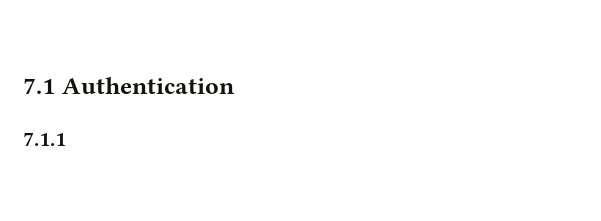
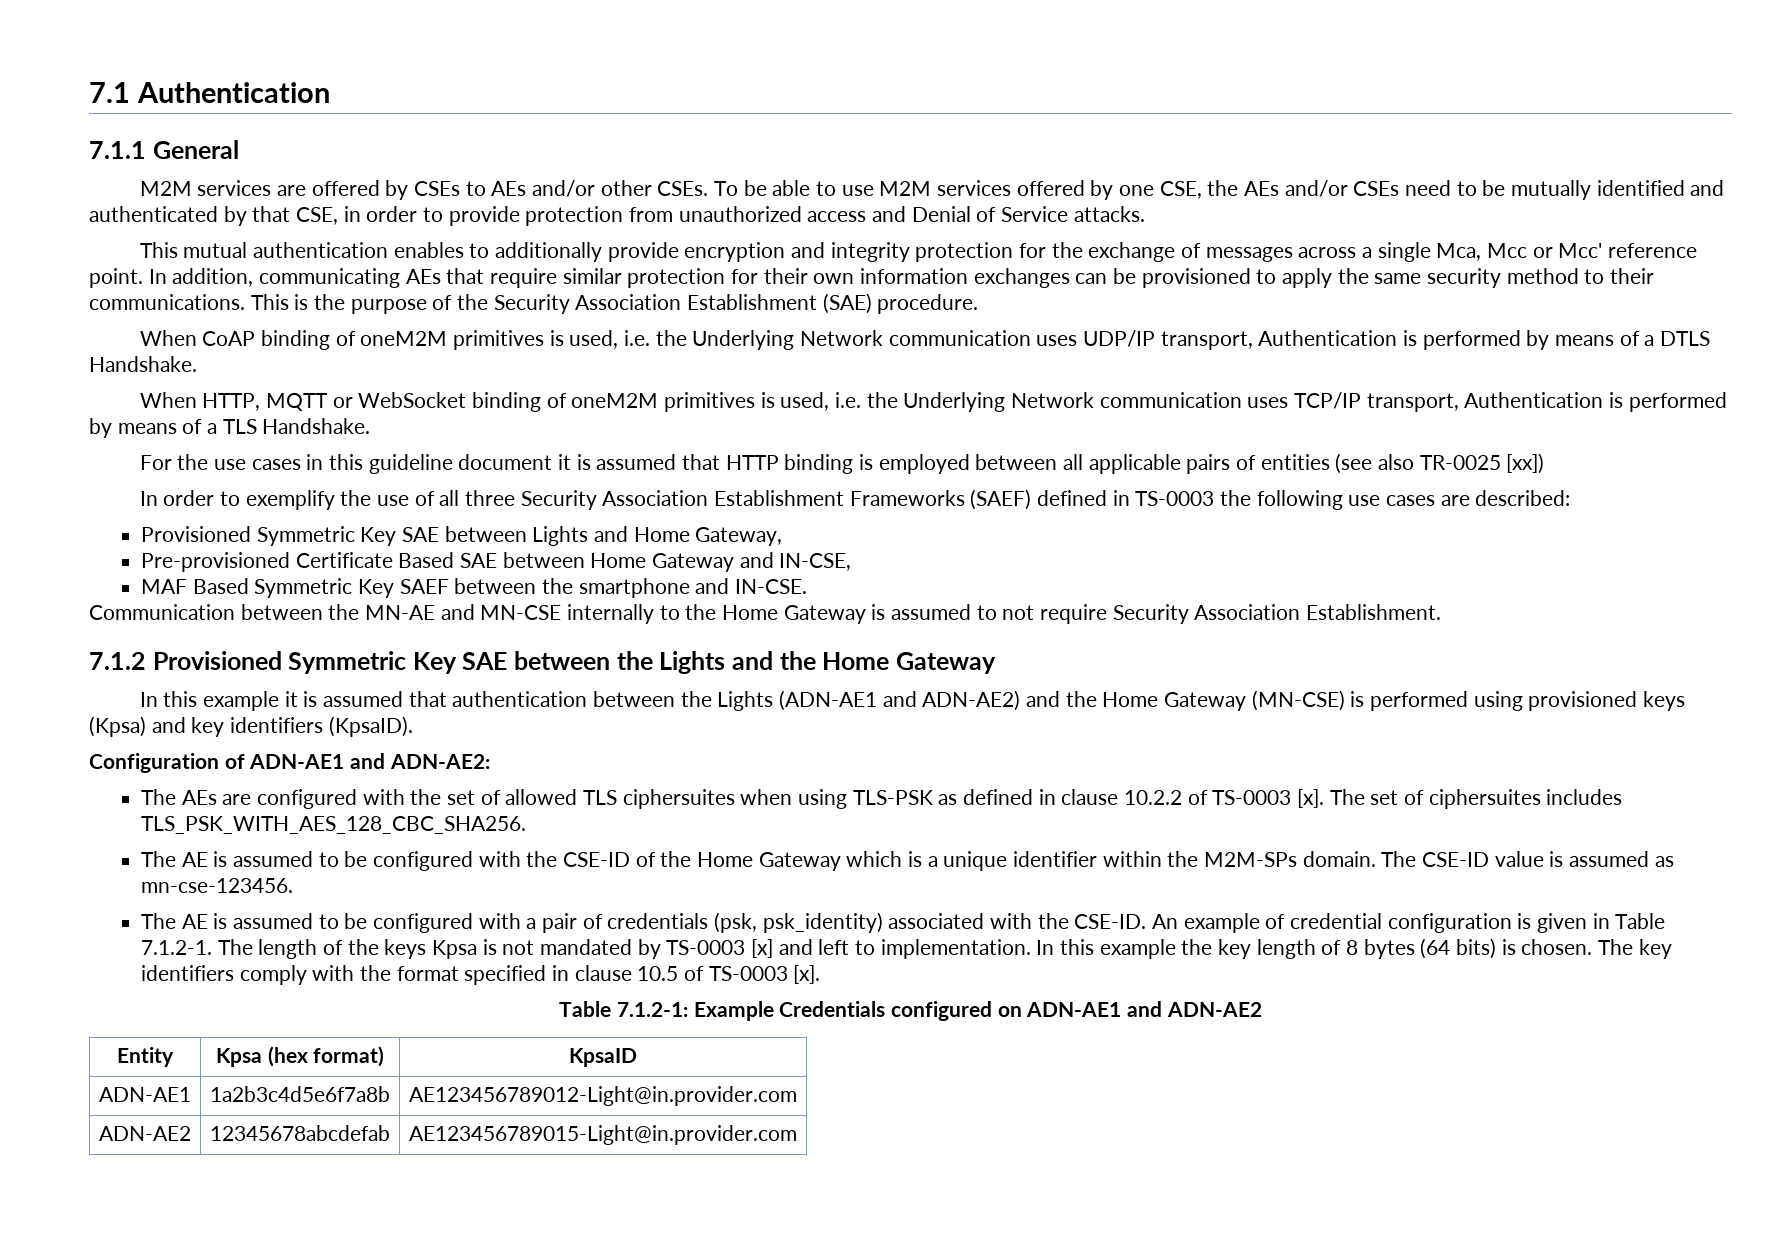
(66, 139) none -> [152,140,239,159] [139,180,1725,200] [89,206,1145,226] [139,242,1698,262] [89,268,1655,288] [89,293,979,314] [139,330,1711,350] [89,356,197,372] [139,392,1727,412] [89,418,371,438] [139,453,1545,474] [139,489,1571,510] [141,526,783,546] [141,552,852,572] [141,578,808,598] [89,604,1442,624] [89,651,996,674] [139,690,1686,711] [89,716,413,737] [89,753,490,773] [141,789,1623,809] [141,816,527,834] [141,851,1674,871] [141,878,294,893] [141,912,1666,933] [141,938,1672,959] [141,965,821,985] [559,1001,1262,1021] [117,1047,174,1067] [215,1046,385,1067] [569,1048,637,1067] [99,1087,191,1102] [210,1086,390,1102] [409,1086,797,1106] [99,1126,191,1141] [210,1125,390,1141] [409,1125,797,1145] General // M2M services are offered by CSEs to AEs and/or other CSEs. To be able to use M2M services offered by one CSE, the AEs and/or CSEs need to be mutually identified and authenticated by that CSE, in order to provide protection from unauthorized access and Denial of Service attacks. // This mutual authentication enables to additionally provide encryption and integrity protection for the exchange of messages across a single Mca, Mcc or Mcc' reference point. In addition, communicating AEs that require similar protection for their own information exchanges can be provisioned to apply the same security method to their communications. This is the purpose of the Security Association Establishment (SAE) procedure. // When CoAP binding of oneM2M primitives is used, i.e. the Underlying Network communication uses UDP/IP transport, Authentication is performed by means of a DTLS Handshake. // When HTTP, MQTT or WebSocket binding of oneM2M primitives is used, i.e. the Underlying Network communication uses TCP/IP transport, Authentication is performed by means of a TLS Handshake. // For the use cases in this guideline document it is assumed that HTTP binding is employed between all applicable pairs of entities (see also TR-0025 [xx]) // In order to exemplify the use of all three Security Association Establishment Frameworks (SAEF) defined in TS-0003 the following use cases are described: // Provisioned Symmetric Key SAE between Lights and Home Gateway, // Pre-provisioned Certificate Based SAE between Home Gateway and IN-CSE, // MAF Based Symmetric Key SAEF between the smartphone and IN-CSE. // Communication between the MN-AE and MN-CSE internally to the Home Gateway is assumed to not require Security Association Establishment. // 7.1.2 Provisioned Symmetric Key SAE between the Lights and the Home Gateway // In this example it is assumed that authentication between the Lights (ADN-AE1 and ADN-AE2) and the Home Gateway (MN-CSE) is performed using provisioned keys (Kpsa) and key identifiers (KpsaID). // Configuration of ADN-AE1 and ADN-AE2: // The AEs are configured with the set of allowed TLS ciphersuites when using TLS-PSK as defined in clause 10.2.2 of TS-0003 [x]. The set of ciphersuites includes TLS_PSK_WITH_AES_128_CBC_SHA256. // The AE is assumed to be configured with the CSE-ID of the Home Gateway which is a unique identifier within the M2M-SPs domain. The CSE-ID value is assumed as mn-cse-123456. // The AE is assumed to be configured with a pair of credentials (psk, psk_identity) associated with the CSE-ID. An example of credential configuration is given in Table 7.1.2-1. The length of the keys Kpsa is not mandated by TS-0003 [x] and left to implementation. In this example the key length of 8 bytes (64 bits) is chosen. The key identifiers comply with the format specified in clause 10.5 of TS-0003 [x]. // Table 7.1.2-1: Example Credentials configured on ADN-AE1 and ADN-AE2 // Entity | Kpsa (hex format) | KpsaID // ADN-AE1 | 1a2b3c4d5e6f7a8b | AE123456789012-Light@in.provider.com // ADN-AE2 | 12345678abcdefab | AE123456789015-Light@in.provider.com

